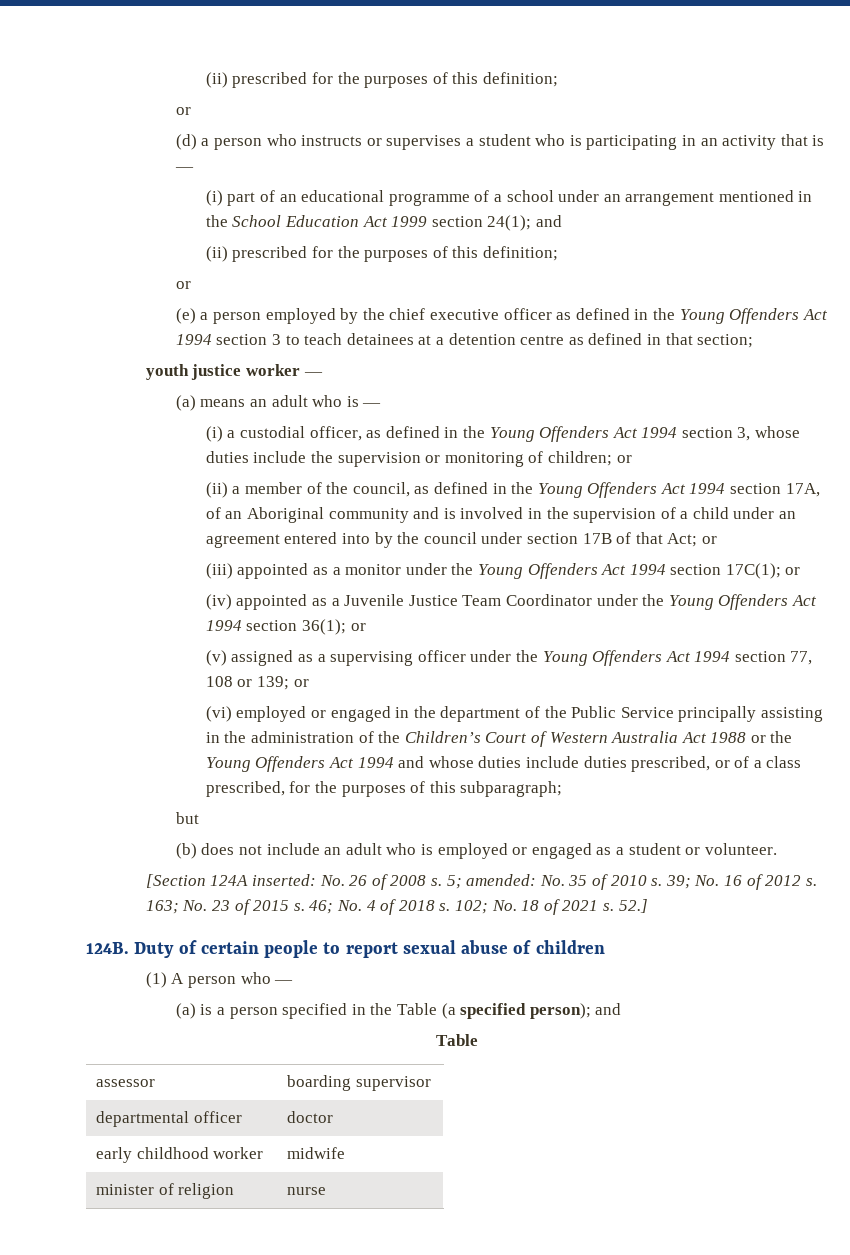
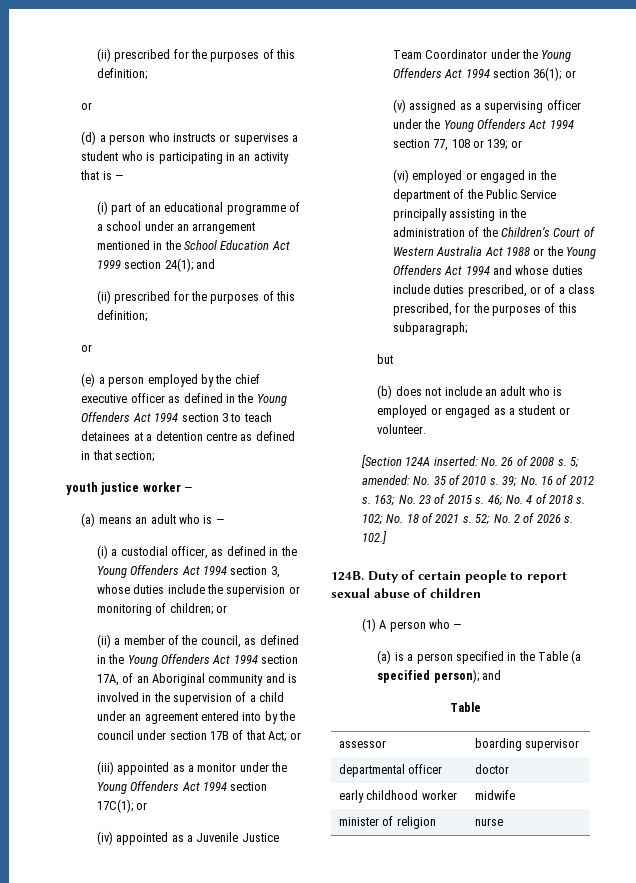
[618,899,648,913] 52.] -> [475,513,574,525] [361,531,387,544] 52; No. 2 of 2026 s. 102.]

